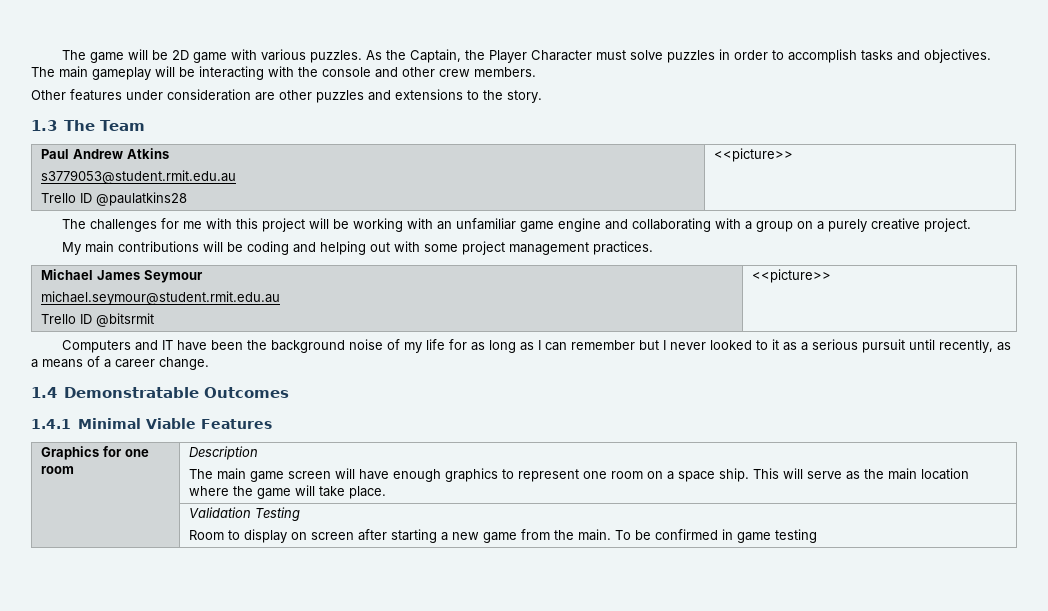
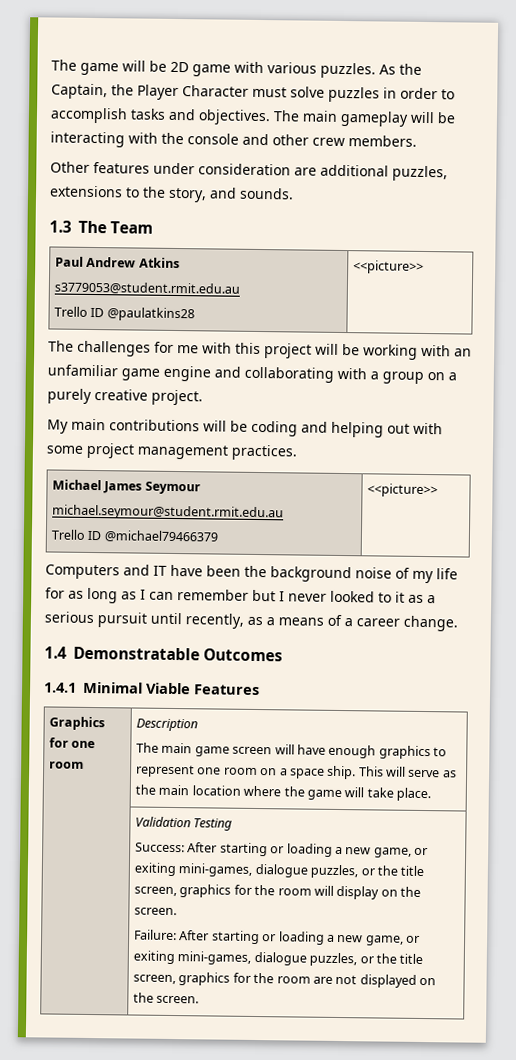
[279,89,542,103] other puzzles and extensions to the story. -> [320,164,448,182] [50,185,294,203] additional puzzles, extensions to the story, and sounds.
[96,313,155,327] @bitsrmit -> [103,530,218,543] @michael79466379
[189,529,818,543] Room to display on screen after starting a new game from the main. To be confirmed in game testing -> [135,842,429,858] [134,862,425,879] [134,884,422,900] [134,907,178,916] [134,929,421,946] [133,950,424,967] [133,972,437,988] [133,992,200,1004] Success: After starting or loading a new game, or exiting mini-games, dialogue puzzles, or the title screen, graphics for the room will display on the screen. // Failure: After starting or loading a new game, or exiting mini-games, dialogue puzzles, or the title screen, graphics for the room are not displayed on the screen.

